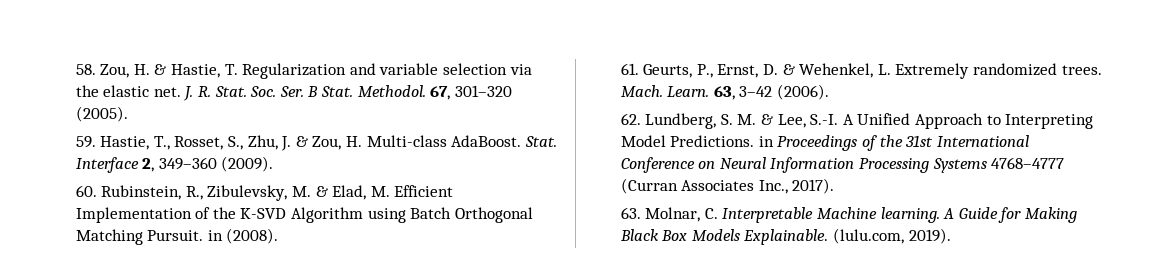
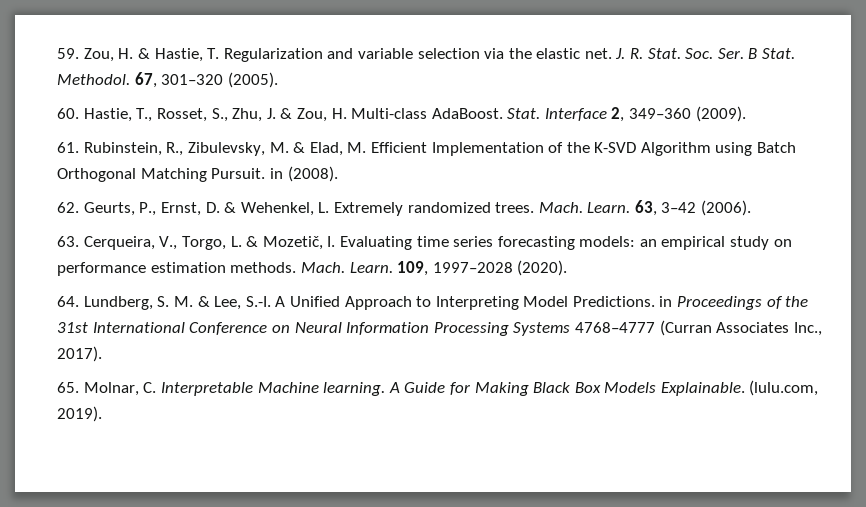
[75,64,96,75] 58. -> [57,48,80,59] 59.
[75,136,96,148] 59. -> [57,108,80,119] 60.
[75,185,97,197] 60. -> [57,142,80,153] 61.
[620,63,639,75] 61. -> [57,202,80,213] 62.
[620,113,641,125] 62. -> [57,236,792,250] [57,260,568,276] [57,296,80,307] 63. Cerqueira, V., Torgo, L. & Mozetič, I. Evaluating time series forecasting models: an empirical study on performance estimation methods. Mach. Learn. 109, 1997–2028 (2020). // 64.
[620,207,641,219] 63. -> [57,382,80,393] 65.

